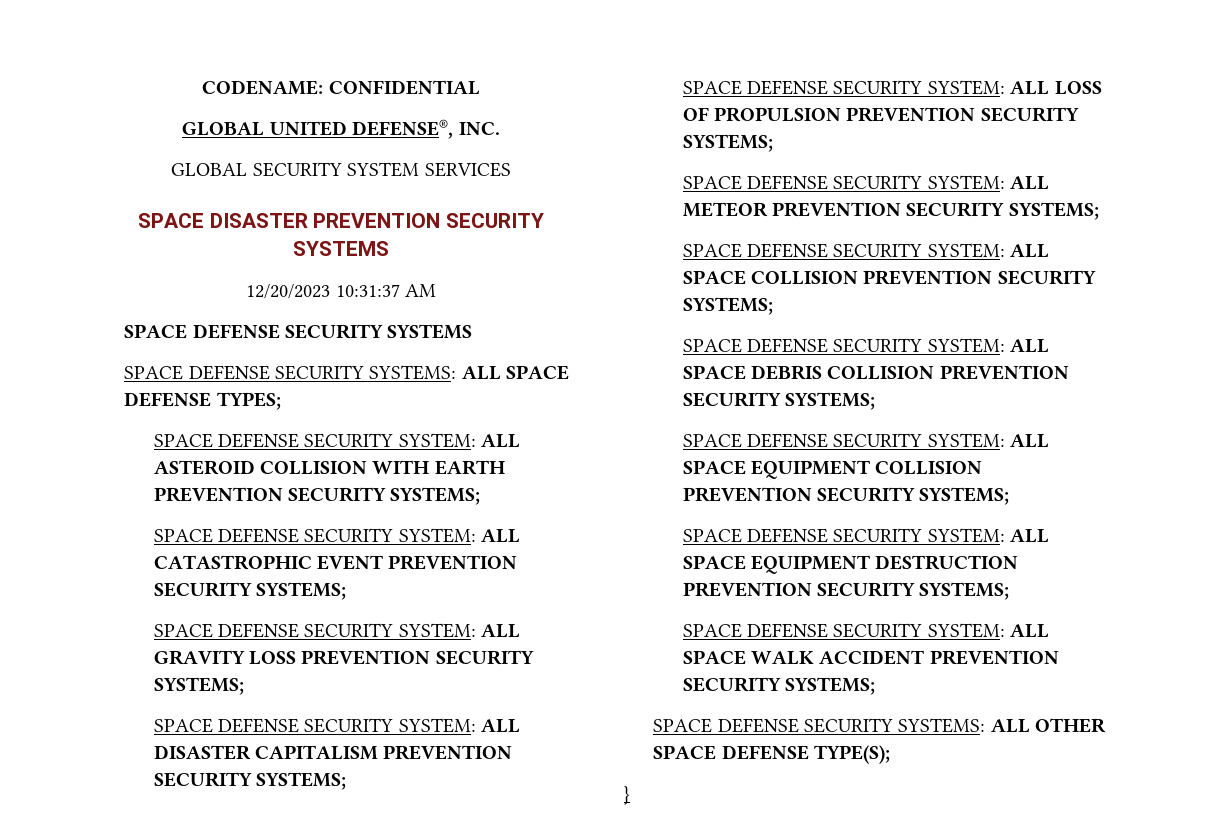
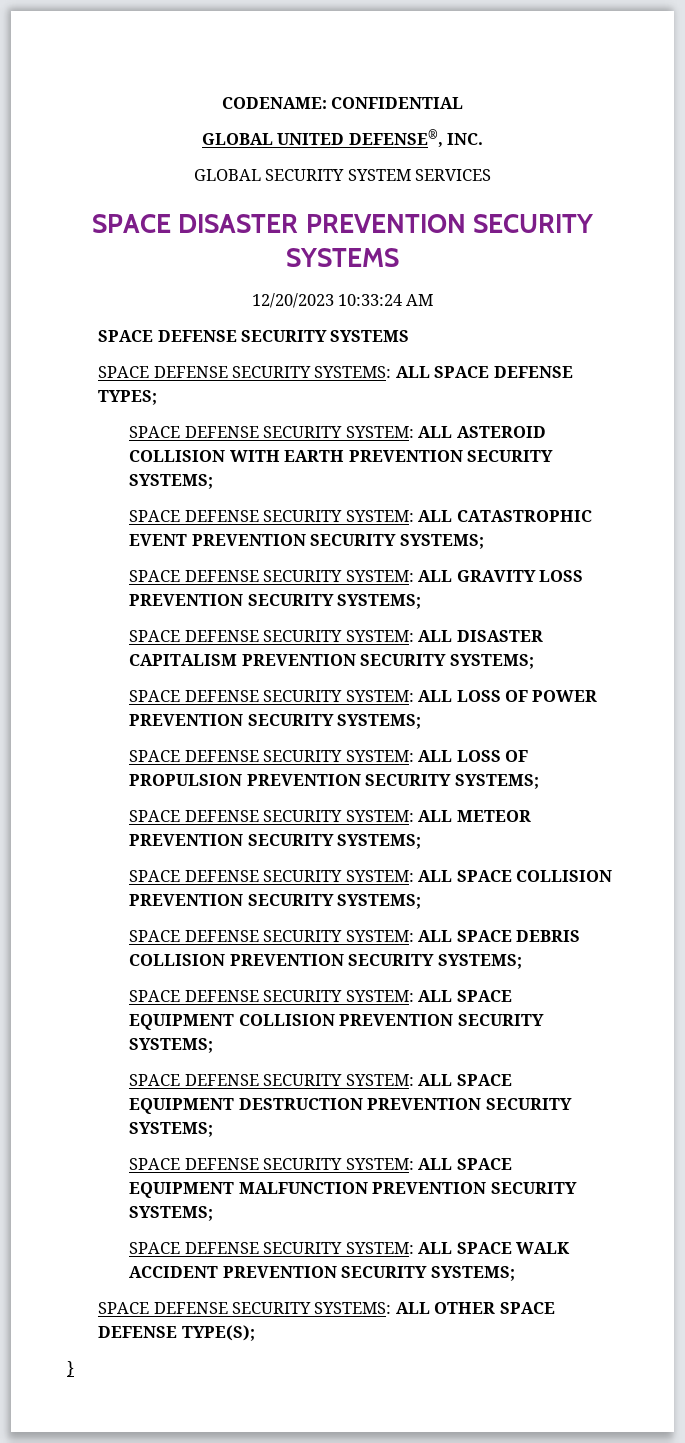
[335,284,400,297] 10:31:37 -> [338,294,402,306] 10:33:24
(346, 781) none -> [129,690,598,702] [129,714,422,729] // SPACE DEFENSE SECURITY SYSTEM: ALL LOSS OF POWER PREVENTION SECURITY SYSTEMS;
(1010, 591) none -> [129,1158,512,1170] [129,1182,577,1198] [129,1206,214,1221] // SPACE DEFENSE SECURITY SYSTEM: ALL SPACE EQUIPMENT MALFUNCTION PREVENTION SECURITY SYSTEMS;

